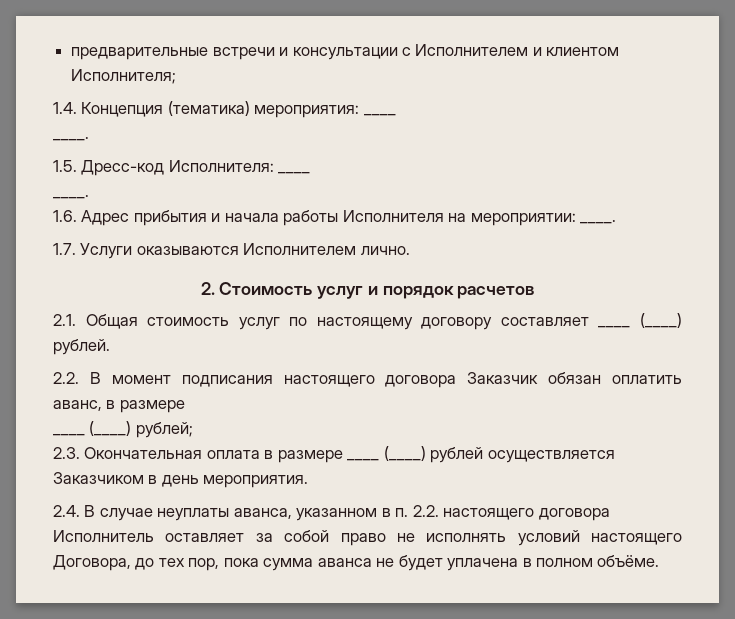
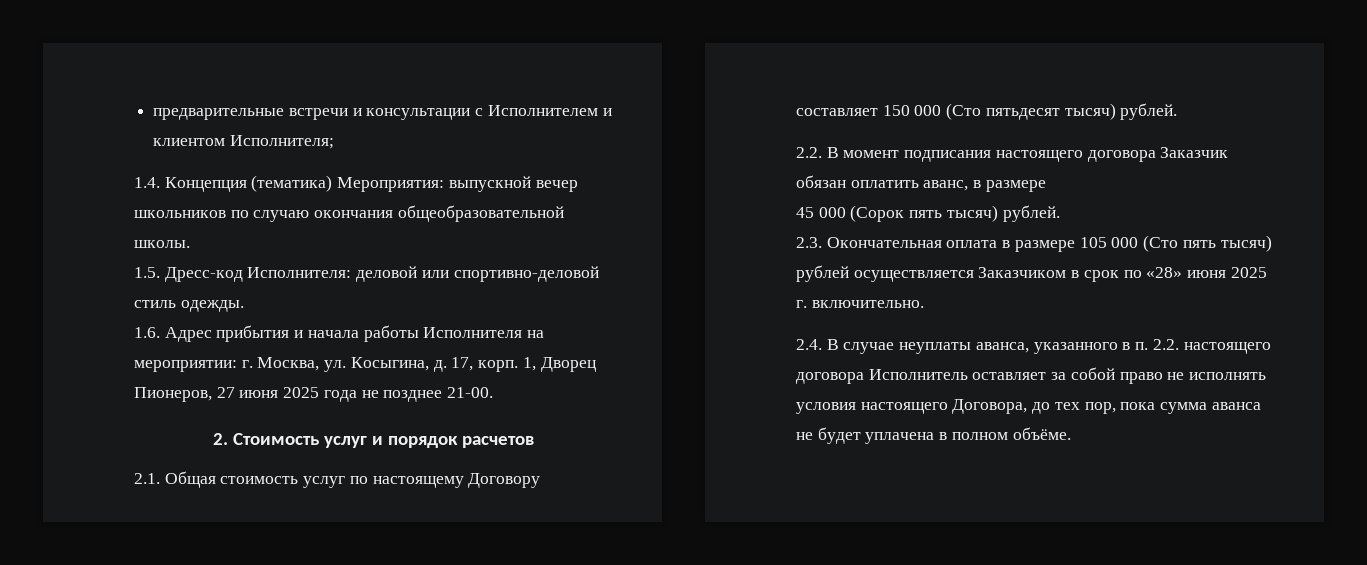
[254,105,396,118] [53,137,89,141] [53,160,274,176] [278,172,311,174] [53,195,89,199] мероприятия: ____ // ____. // 1.5. Дресс-код Исполнителя: ____ // ____. -> [337,176,578,192] [134,205,564,222] [134,240,190,248] [134,266,599,282] [134,300,244,312] Мероприятия: выпускной вечер школьников по случаю окончания общеобразовательной школы. // 1.5. Дресс-код Исполнителя: деловой или спортивно-деловой стиль одежды.
[580,220,617,224] [53,243,410,259] ____. // 1.7. Услуги оказываются Исполнителем лично. -> [241,357,596,372] [134,387,494,402] г. Москва, ул. Косыгина, д. 17, корп. 1, Дворец Пионеров, 27 июня 2025 года не позднее 21-00.
[421,317,589,330] [598,313,682,328] договору составляет ____ (____) -> [468,473,541,488] [796,103,1116,120] Договору составляет 150 000 (Сто пятьдесят тысяч)
[53,421,193,438] ____ (____) рублей; -> [796,205,1060,222] 45 000 (Сорок пять тысяч) рублей.
[347,446,615,463] [53,472,309,488] ____ (____) рублей осуществляется Заказчиком в день мероприятия. -> [1079,235,1272,252] [796,265,1267,282] [796,300,924,308] 105 000 (Сто пять тысяч) рублей осуществляется Заказчиком в срок по «28» июня 2025 г. включительно.
[296,508,378,521] указанном -> [1033,342,1118,354] указанного
[517,530,580,546] условий -> [796,402,856,414] условия

